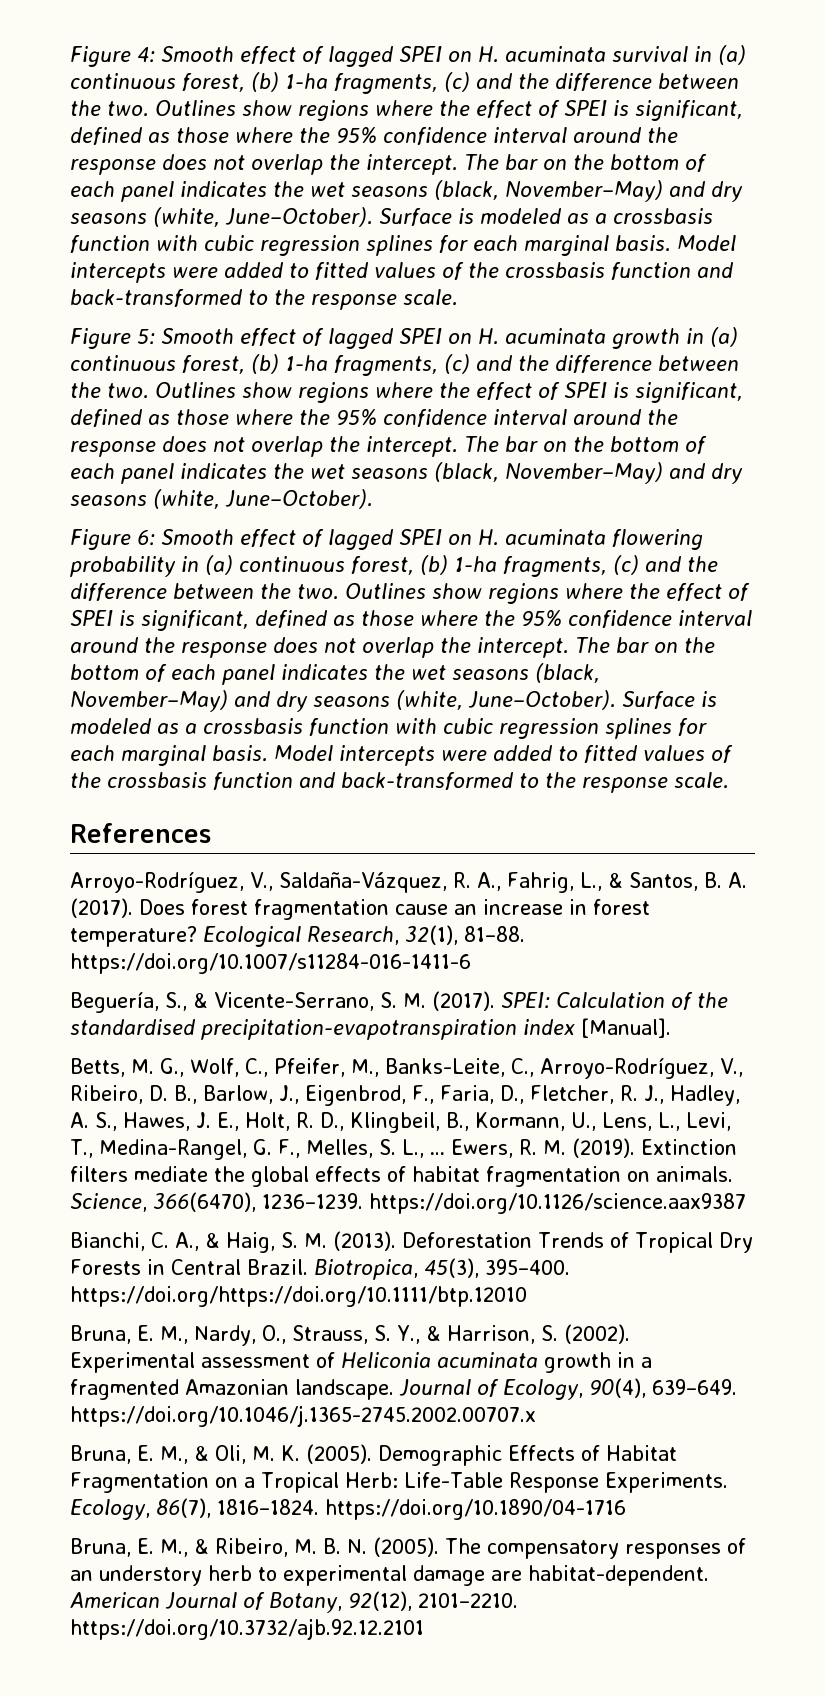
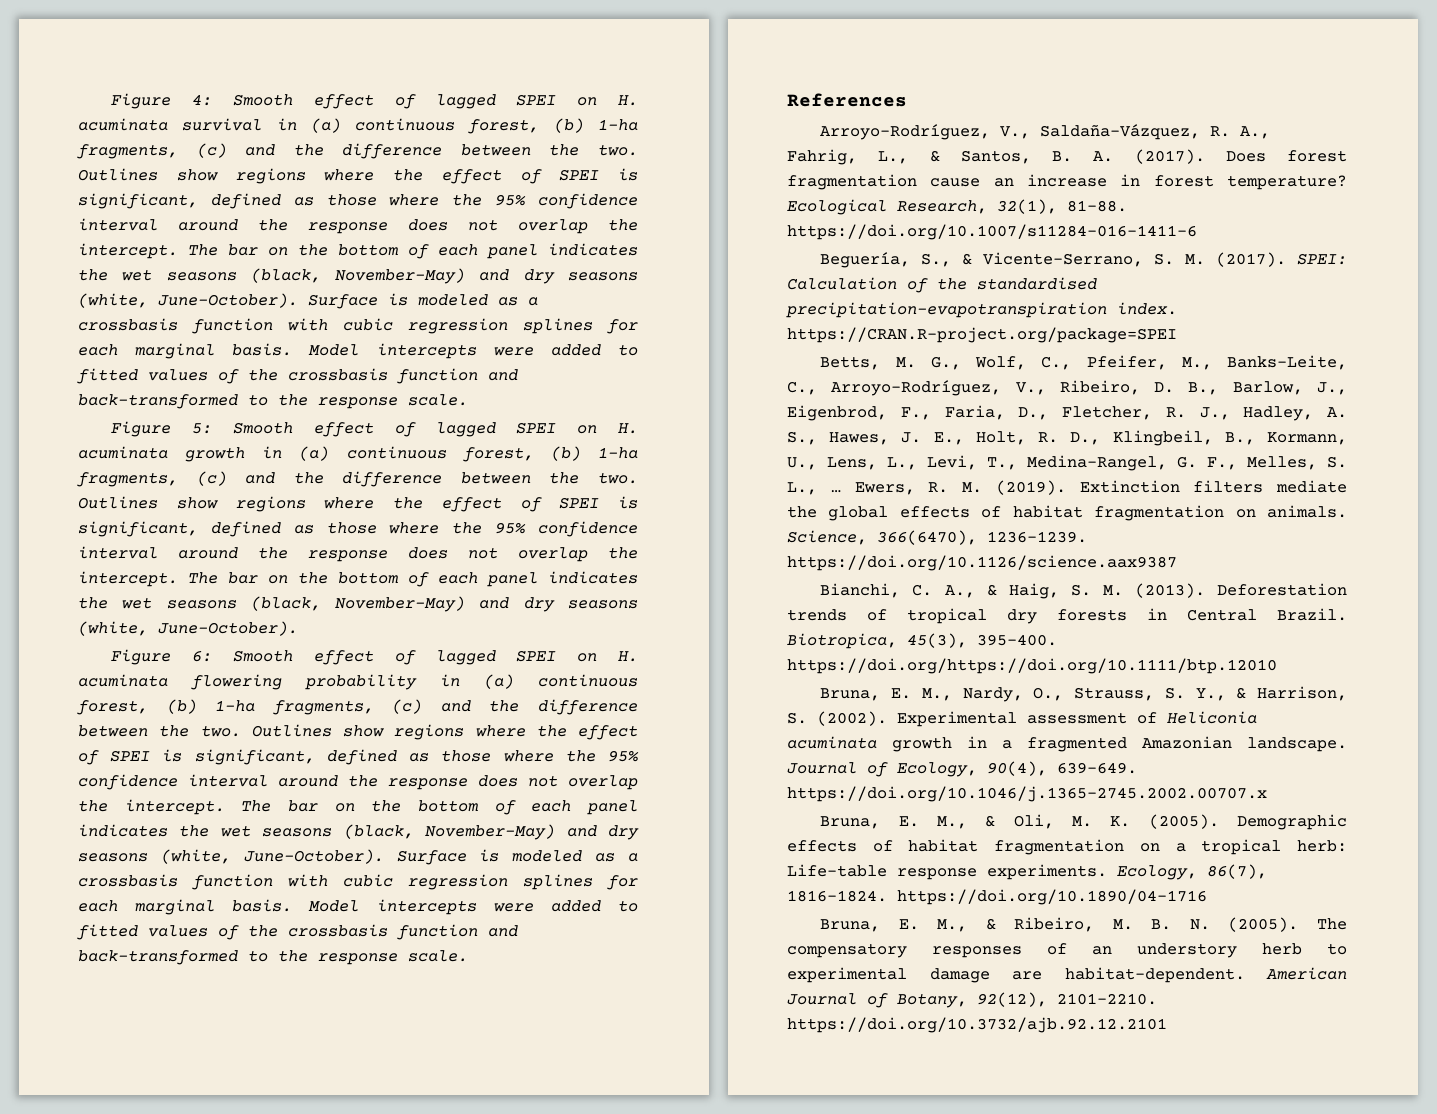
[523,1018,671,1038] index [Manual]. -> [1117,302,1177,315] [787,327,1177,343] index. https://CRAN.R-project.org/package=SPEI
[538,1232,753,1253] [70,1259,141,1275] Trends of Tropical Dry Forests -> [787,608,1127,624] trends of tropical dry forests
[508,1445,677,1461] [70,1472,728,1493] Effects of Habitat Fragmentation on a Tropical Herb: Life-Table Response Experiments. -> [787,839,1347,855] [787,864,1107,880] effects of habitat fragmentation on a tropical herb: Life-table response experiments.

